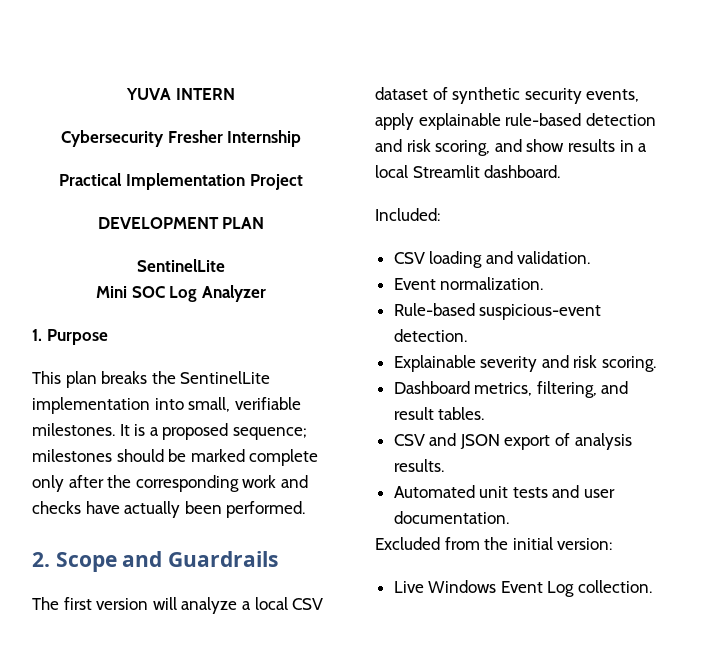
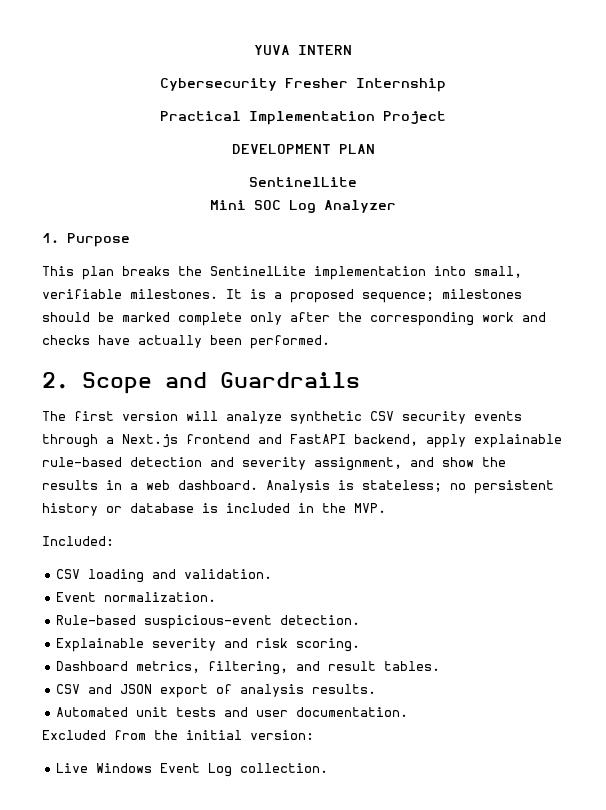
[241,597,324,610] [375,87,640,104] a local CSV dataset of synthetic security events, -> [290,411,522,424] [42,434,418,448] synthetic CSV security events through a Next.js frontend and FastAPI backend,
[406,139,491,156] risk scoring, -> [242,457,402,471] severity assignment,
(565, 145) none -> [482,457,506,467] the
[375,165,480,178] local Streamlit -> [146,480,170,490] web
(561, 171) none -> [266,480,554,494] [42,503,386,516] Analysis is stateless; no persistent history or database is included in the MVP.

